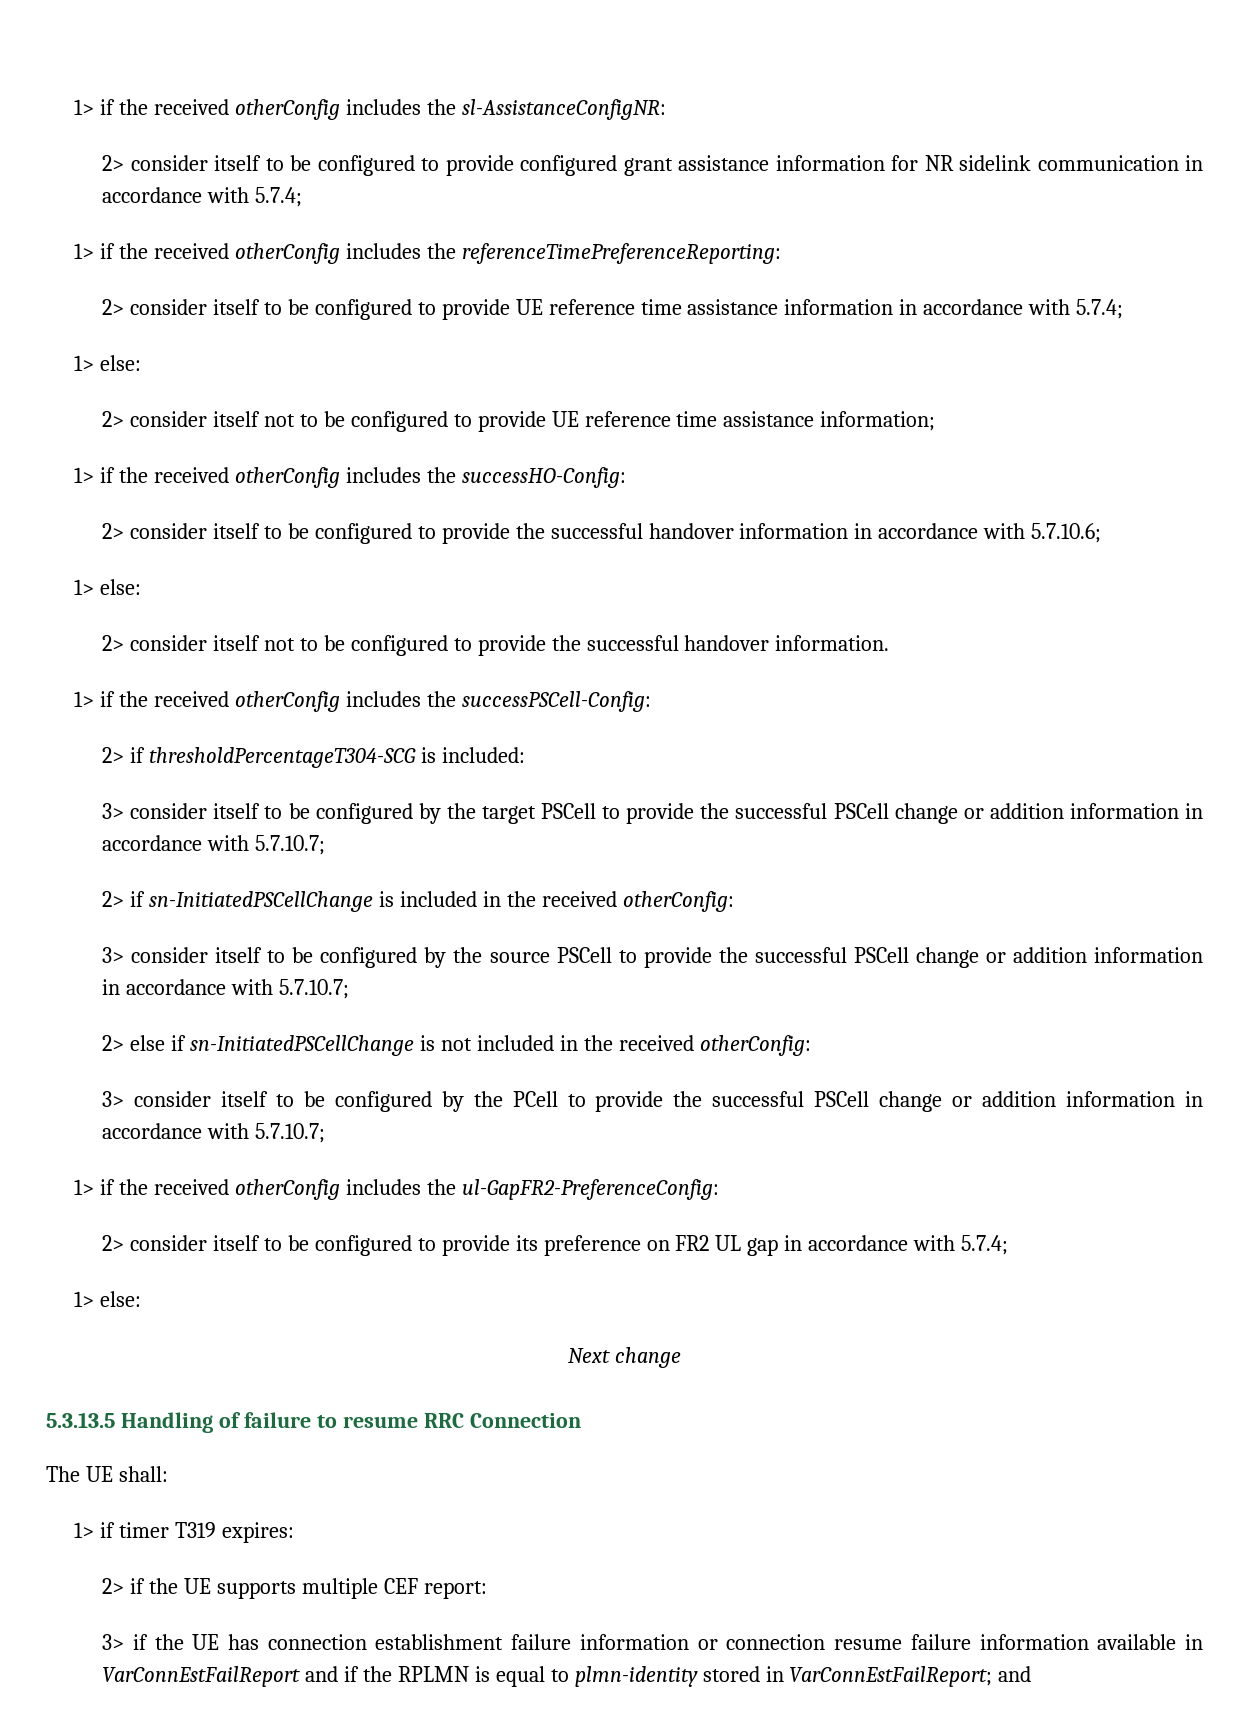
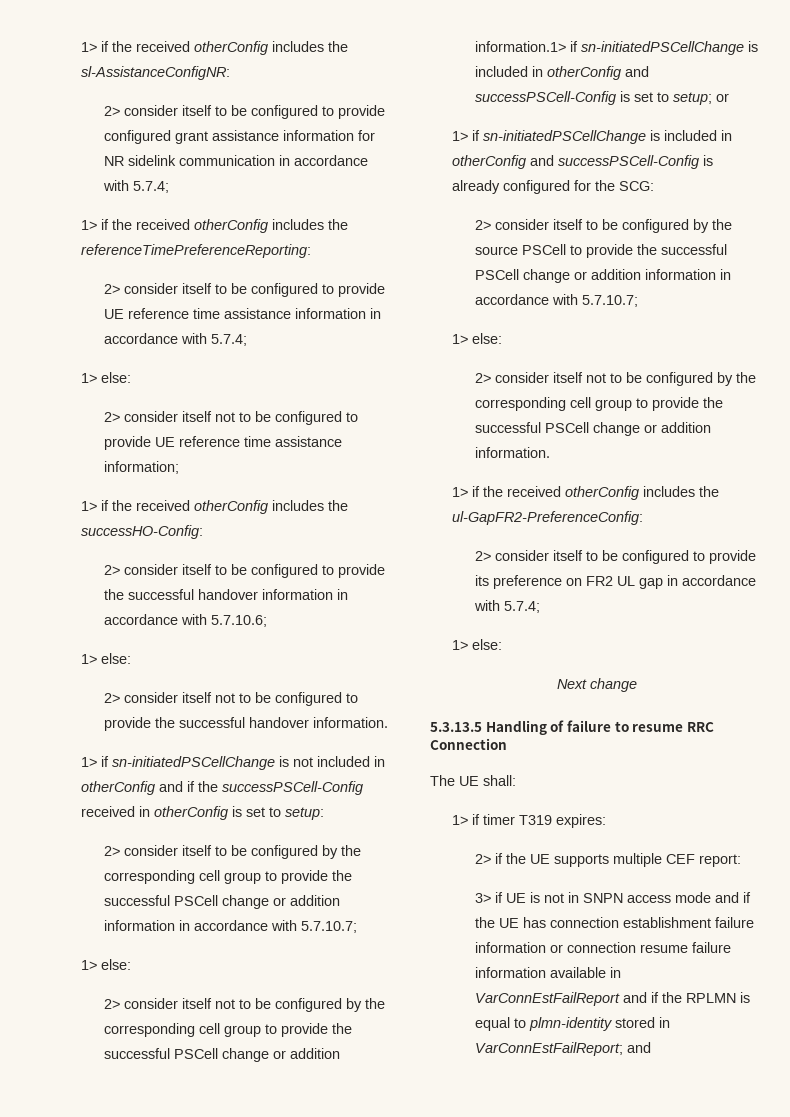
[118,691,651,712] [102,747,525,768] [102,803,596,824] the received otherConfig includes the successPSCell-Config: // 2> if thresholdPercentageT304-SCG is included: // 3> consider itself to be configured by the target PSCell -> [112,756,386,770] [81,781,364,795] [81,806,325,820] [103,845,361,859] [103,870,261,884] sn-initiatedPSCellChange is not included in otherConfig and if the successPSCell-Config received in otherConfig is set to setup: // 2> consider itself to be configured by the corresponding cell group
[102,891,734,912] [102,947,125,963] // 2> if sn-InitiatedPSCellChange is included in the received otherConfig: // 3> -> [81,959,132,970] [103,998,385,1012] [103,1023,352,1037] [103,1048,340,1062] [474,41,758,55] [474,66,649,80] [474,91,729,105] [452,130,733,144] [452,155,714,169] [452,180,655,194] [474,220,491,230] // 1> else: // 2> consider itself not to be configured by the corresponding cell group to provide the successful PSCell change or addition information.1> if sn-initiatedPSCellChange is included in otherConfig and successPSCell-Config is set to setup; or // 1> if sn-initiatedPSCellChange is included in otherConfig and successPSCell-Config is already configured for the SCG: // 2>
[102,1035,811,1056] [102,1091,1203,1112] [102,1123,325,1143] // 2> else if sn-InitiatedPSCellChange is not included in the received otherConfig: // 3> consider itself to be configured by the PCell to provide the successful PSCell change or addition information in accordance with 5.7.10.7; -> [452,333,503,344] [474,372,756,386] [474,397,723,411] [474,422,711,436] [474,447,550,458] // 1> else: // 2> consider itself not to be configured by the corresponding cell group to provide the successful PSCell change or addition information.
(148, 1642) none -> [505,892,751,903] UE is not in SNPN access mode and if

